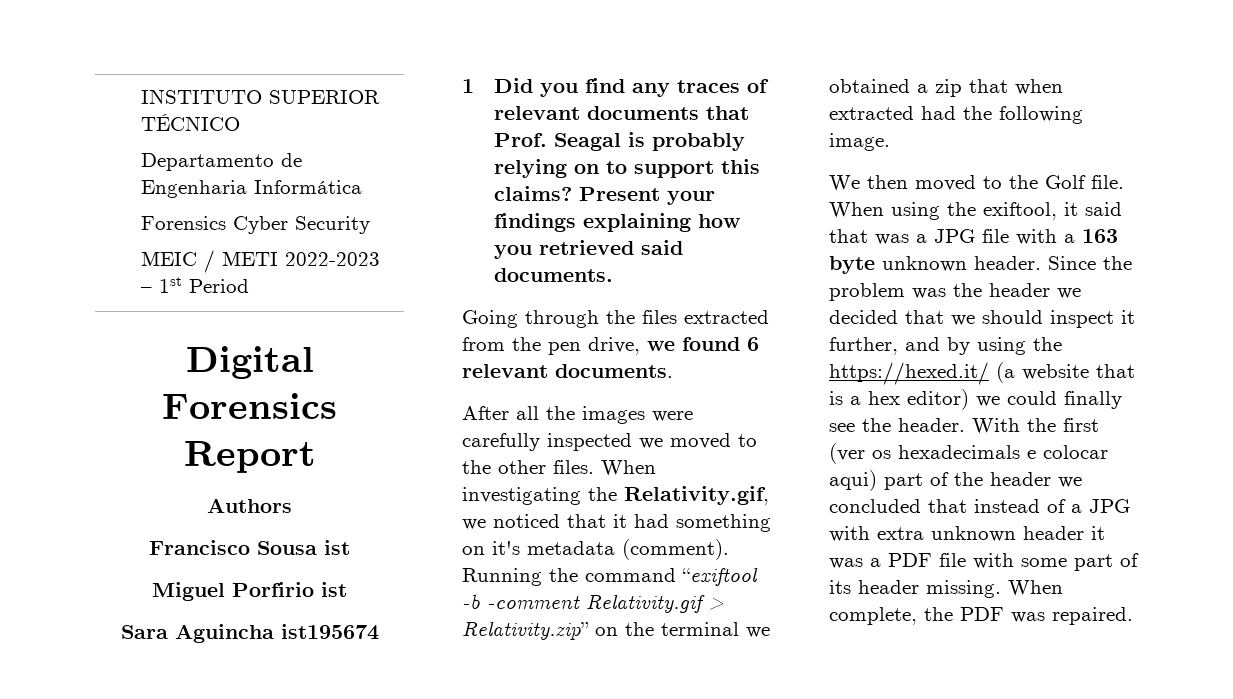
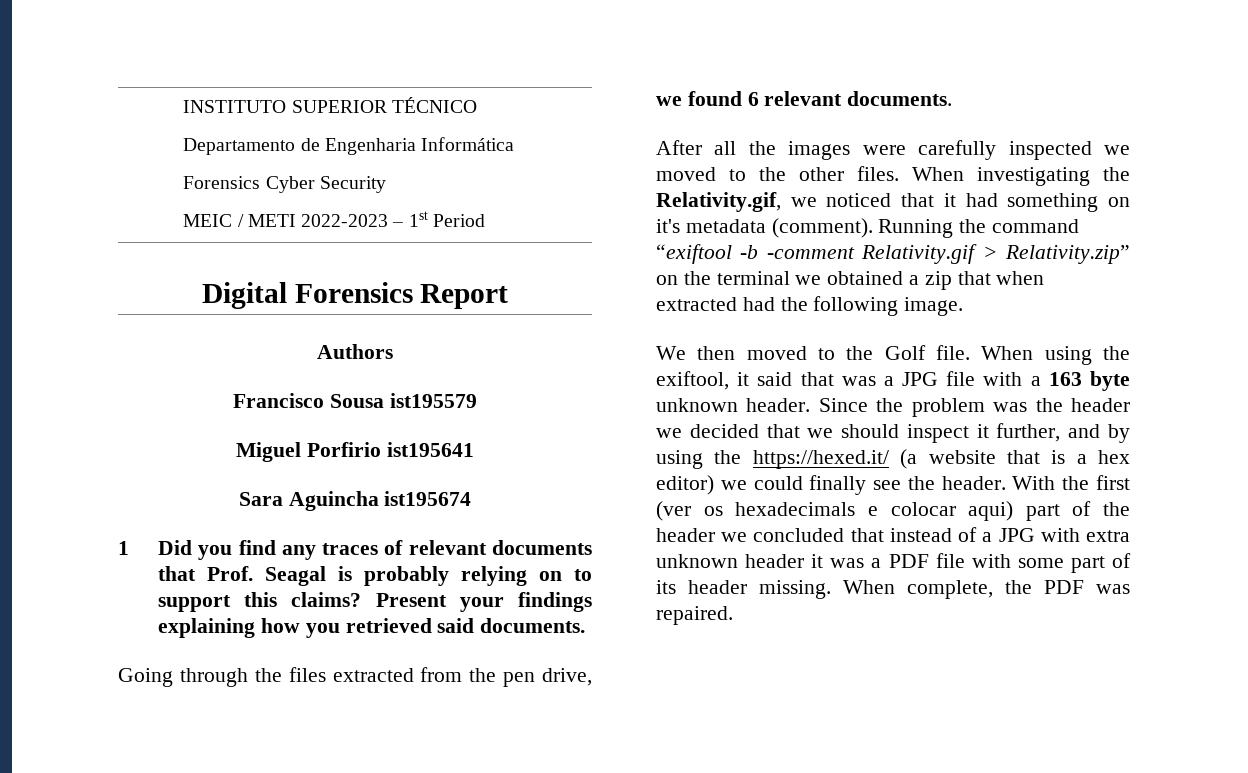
[324,540,350,555] ist -> [389,393,477,408] ist195579
[321,582,347,597] ist -> [386,442,474,457] ist195641

